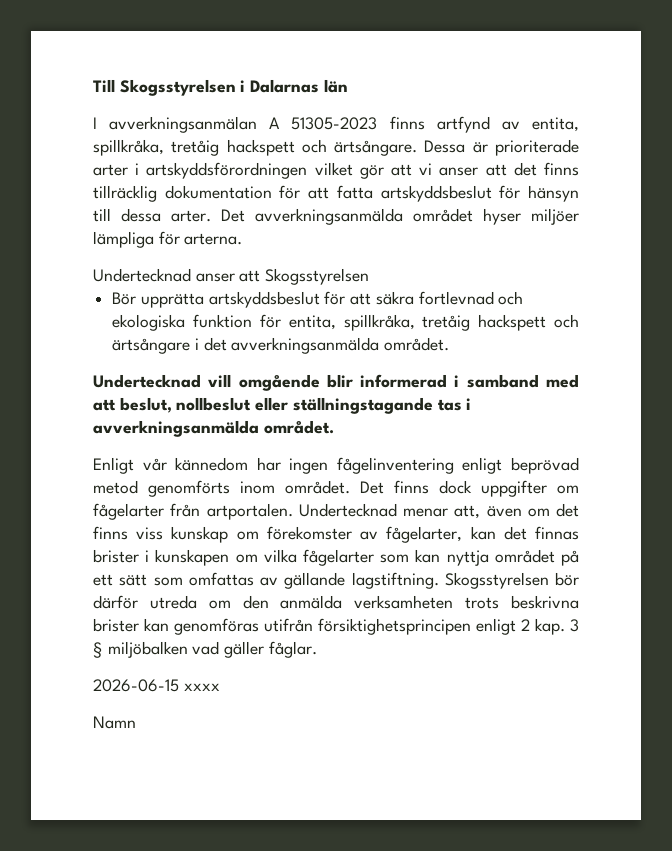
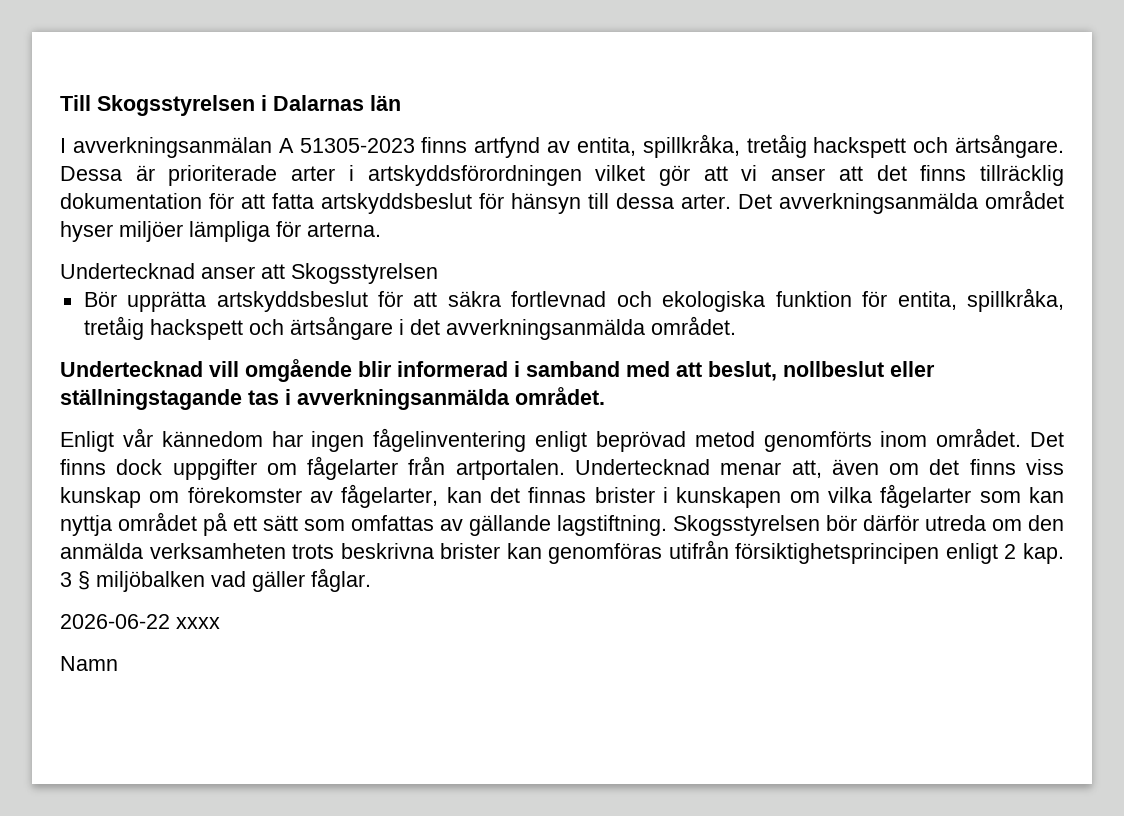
[93,679,179,692] 2026-06-15 -> [60,614,170,629] 2026-06-22

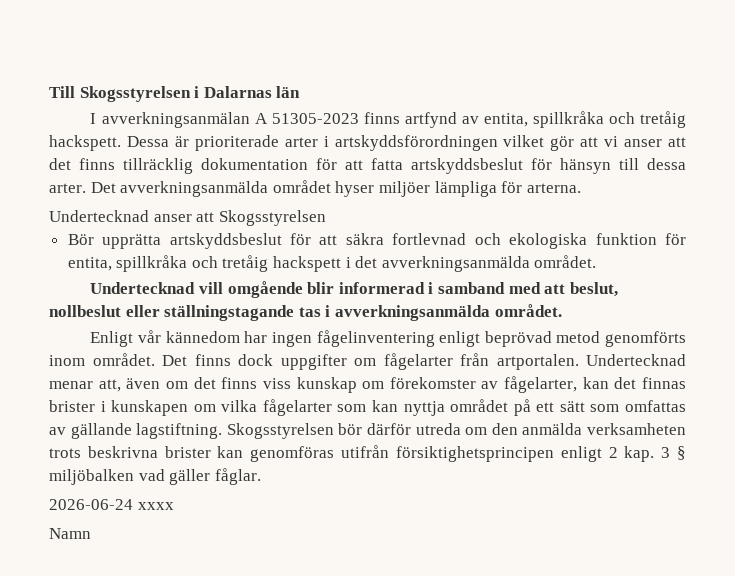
[642,134,1064,158] spillkråka, tretåig hackspett och ärtsångare. -> [532,111,687,128] [49,135,121,151] spillkråka och tretåig hackspett.
[967,288,1064,312] [83,316,393,340] spillkråka, tretåig hackspett och ärtsångare -> [116,255,342,272] spillkråka och tretåig hackspett
[60,614,170,629] 2026-06-22 -> [49,499,133,510] 2026-06-24

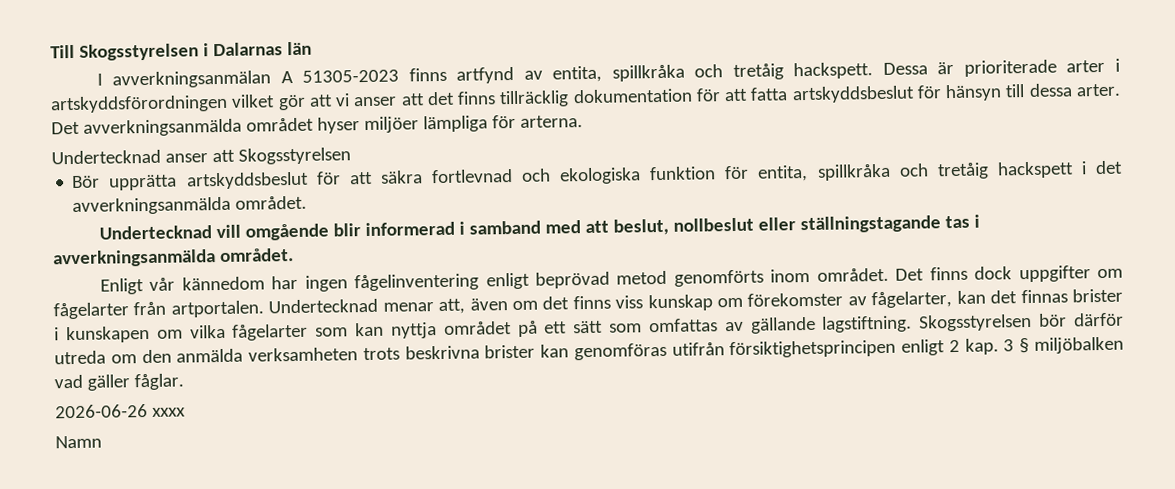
[49,499,133,510] 2026-06-24 -> [55,404,148,419] 2026-06-26

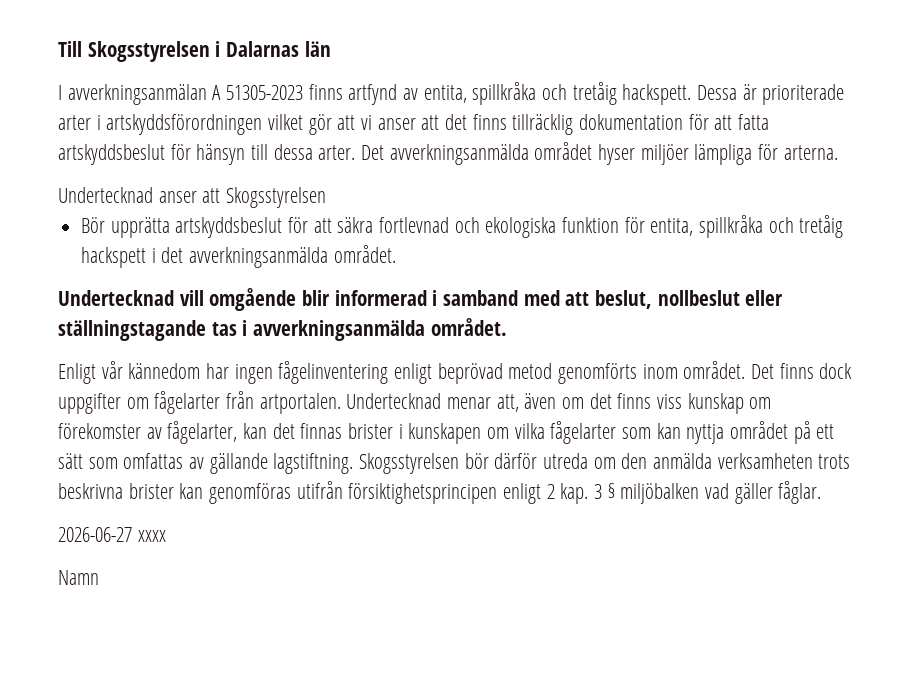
[55,404,148,419] 2026-06-26 -> [58,527,132,542] 2026-06-27

